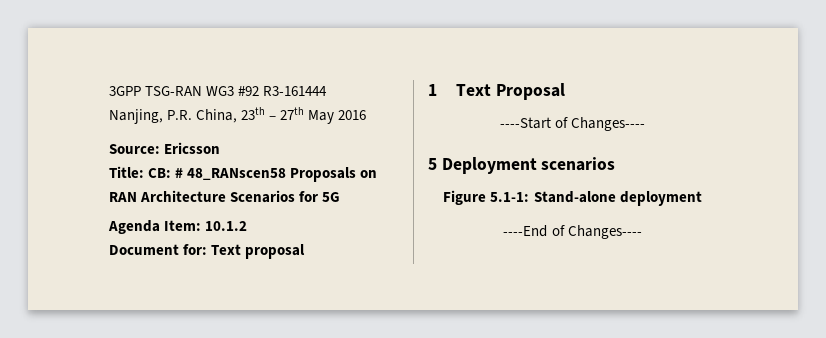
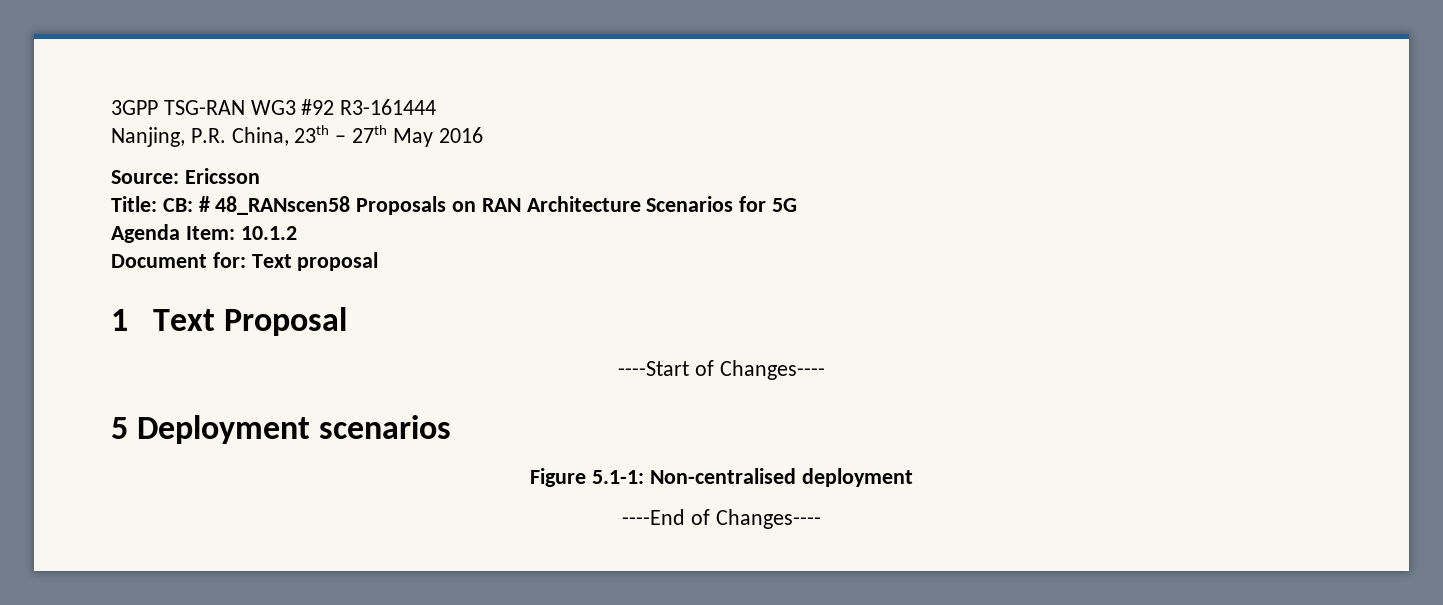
[533,191,616,203] Stand-alone -> [649,468,796,484] Non-centralised

